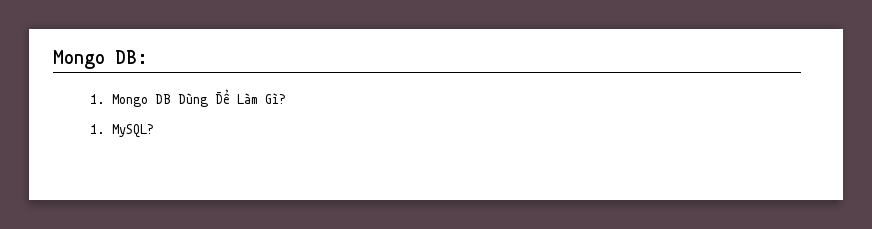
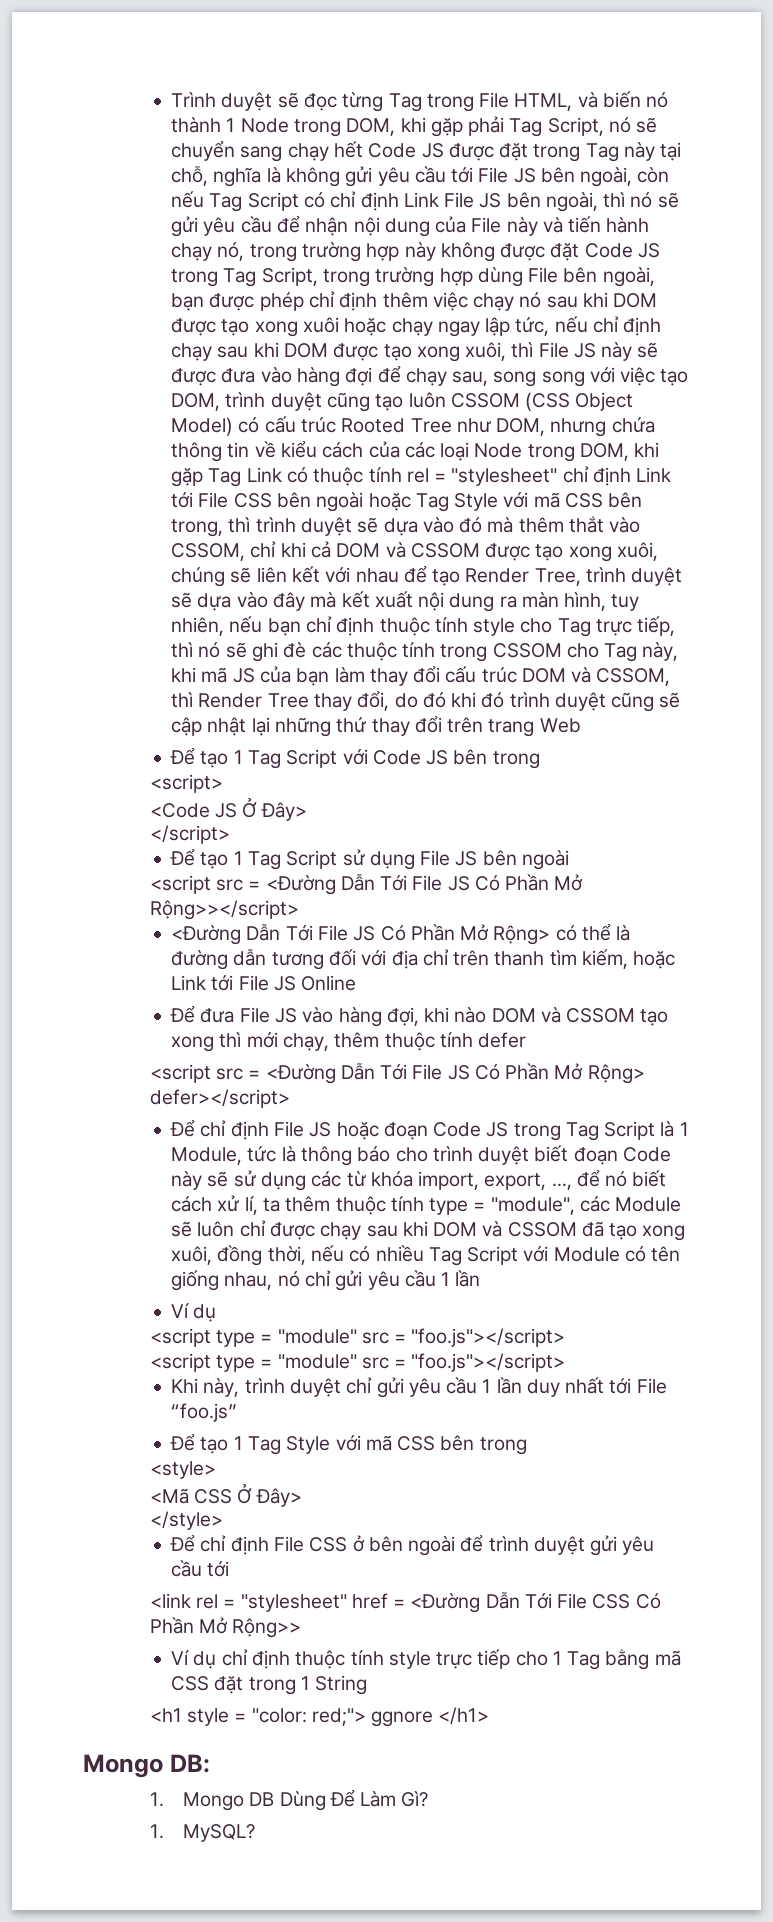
(53, 59) none -> [171,91,669,112] [171,116,658,137] [171,141,682,162] [171,166,670,187] [171,191,679,212] [171,216,650,237] [171,242,660,262] [171,267,655,287] [171,291,658,311] [171,316,662,337] [171,342,659,362] [171,366,689,387] [171,392,634,412] [171,416,655,437] [171,441,660,462] [171,466,672,487] [171,492,643,512] [171,516,641,537] [171,541,658,562] [171,566,683,587] [171,591,640,612] [171,616,676,637] [171,642,679,662] [171,666,671,686] [171,691,681,712] [171,716,581,737] [170,748,540,769] [149,774,223,793] [149,797,307,821] [149,825,230,844] [170,849,569,870] [149,874,584,895] [149,900,299,920] [171,924,631,945] [171,949,676,970] [171,975,357,991] [170,1006,669,1027] [171,1032,527,1052] [149,1063,645,1084] [149,1089,290,1108] [170,1120,689,1141] [171,1145,671,1166] [171,1170,667,1191] [171,1195,682,1215] [171,1220,686,1241] [171,1245,681,1266] [171,1270,481,1291] [171,1303,217,1322] [149,1328,566,1347] [149,1353,566,1372] [171,1377,667,1398] [171,1403,238,1422] [170,1434,527,1455] [149,1461,216,1479] [149,1483,302,1507] [149,1511,223,1530] [170,1535,655,1556] [171,1560,230,1577] [149,1592,661,1613] [149,1617,302,1638] [171,1649,681,1670] [171,1675,368,1695] [149,1707,490,1727] Trình duyệt sẽ đọc từng Tag trong File HTML, và biến nó thành 1 Node trong DOM, khi gặp phải Tag Script, nó sẽ chuyển sang chạy hết Code JS được đặt trong Tag này tại chỗ, nghĩa là không gửi yêu cầu tới File JS bên ngoài, còn nếu Tag Script có chỉ định Link File JS bên ngoài, thì nó sẽ gửi yêu cầu để nhận nội dung của File này và tiến hành chạy nó, trong trường hợp này không được đặt Code JS trong Tag Script, trong trường hợp dùng File bên ngoài, bạn được phép chỉ định thêm việc chạy nó sau khi DOM được tạo xong xuôi hoặc chạy ngay lập tức, nếu chỉ định chạy sau khi DOM được tạo xong xuôi, thì File JS này sẽ được đưa vào hàng đợi để chạy sau, song song với việc tạo DOM, trình duyệt cũng tạo luôn CSSOM (CSS Object Model) có cấu trúc Rooted Tree như DOM, nhưng chứa thông tin về kiểu cách của các loại Node trong DOM, khi gặp Tag Link có thuộc tính rel = "stylesheet" chỉ định Link tới File CSS bên ngoài hoặc Tag Style với mã CSS bên trong, thì trình duyệt sẽ dựa vào đó mà thêm thắt vào CSSOM, chỉ khi cả DOM và CSSOM được tạo xong xuôi, chúng sẽ liên kết với nhau để tạo Render Tree, trình duyệt sẽ dựa vào đây mà kết xuất nội dung ra màn hình, tuy nhiên, nếu bạn chỉ định thuộc tính style cho Tag trực tiếp, thì nó sẽ ghi đè các thuộc tính trong CSSOM cho Tag này, khi mã JS của bạn làm thay đổi cấu trúc DOM và CSSOM, thì Render Tree thay đổi, do đó khi đó trình duyệt cũng sẽ cập nhật lại những thứ thay đổi trên trang Web // Để tạo 1 Tag Script với Code JS bên trong // <script> // <Code JS Ở Đây> // </script> // Để tạo 1 Tag Script sử dụng File JS bên ngoài // <script src = <Đường Dẫn Tới File JS Có Phần Mở Rộng>></script> // <Đường Dẫn Tới File JS Có Phần Mở Rộng> có thể là đường dẫn tương đối với địa chỉ trên thanh tìm kiếm, hoặc Link tới File JS Online // Để đưa File JS vào hàng đợi, khi nào DOM và CSSOM tạo xong thì mới chạy, thêm thuộc tính defer // <script src = <Đường Dẫn Tới File JS Có Phần Mở Rộng> defer></script> // Để chỉ định File JS hoặc đoạn Code JS trong Tag Script là 1 Module, tức là thông báo cho trình duyệt biết đoạn Code này sẽ sử dụng các từ khóa import, export, …, để nó biết cách xử lí, ta thêm thuộc tính type = "module", các Module sẽ luôn chỉ được chạy sau khi DOM và CSSOM đã tạo xong xuôi, đồng thời, nếu có nhiều Tag Script với Module có tên giống nhau, nó chỉ gửi yêu cầu 1 lần // Ví dụ // <script type = "module" src = "foo.js"></script> // <script type = "module" src = "foo.js"></script> // Khi này, trình duyệt chỉ gửi yêu cầu 1 lần duy nhất tới File “foo.js” // Để tạo 1 Tag Style với mã CSS bên trong // <style> // <Mã CSS Ở Đây> // </style> // Để chỉ định File CSS ở bên ngoài để trình duyệt gửi yêu cầu tới // <link rel = "stylesheet" href = <Đường Dẫn Tới File CSS Có Phần Mở Rộng>> // Ví dụ chỉ định thuộc tính style trực tiếp cho 1 Tag bằng mã CSS đặt trong 1 String // <h1 style = "color: red;"> ggnore </h1> //

